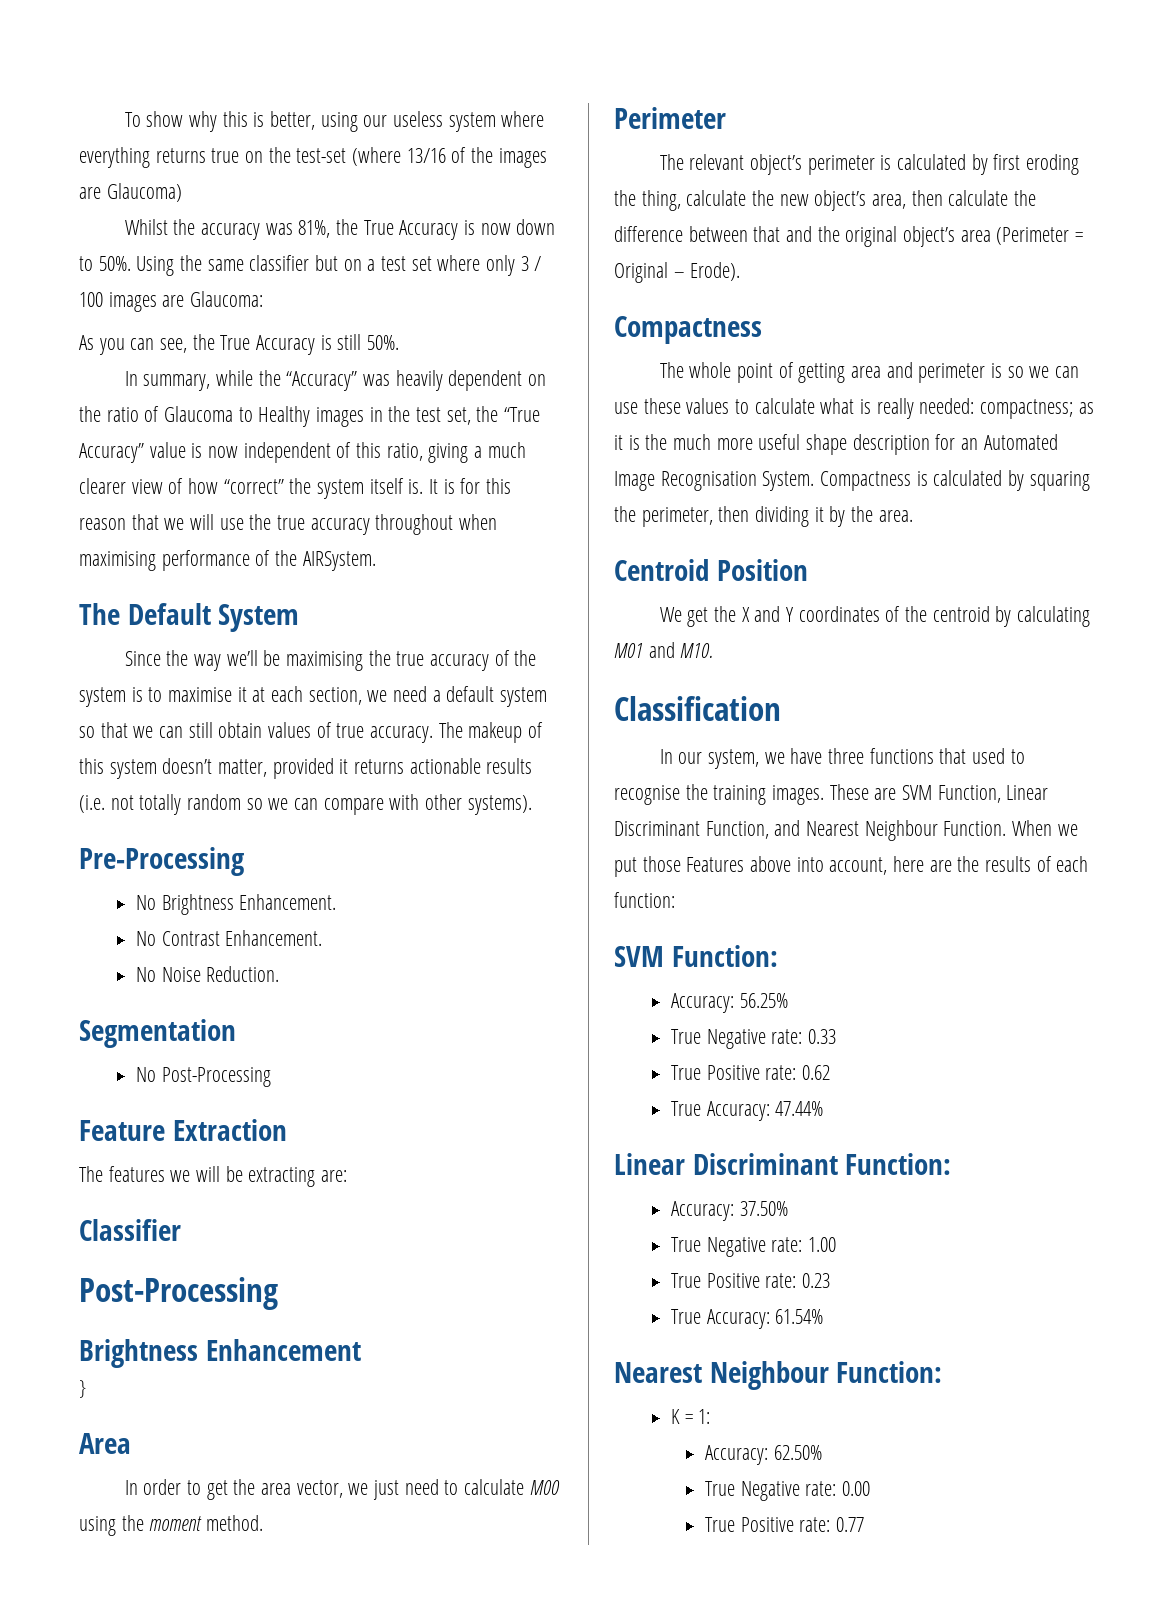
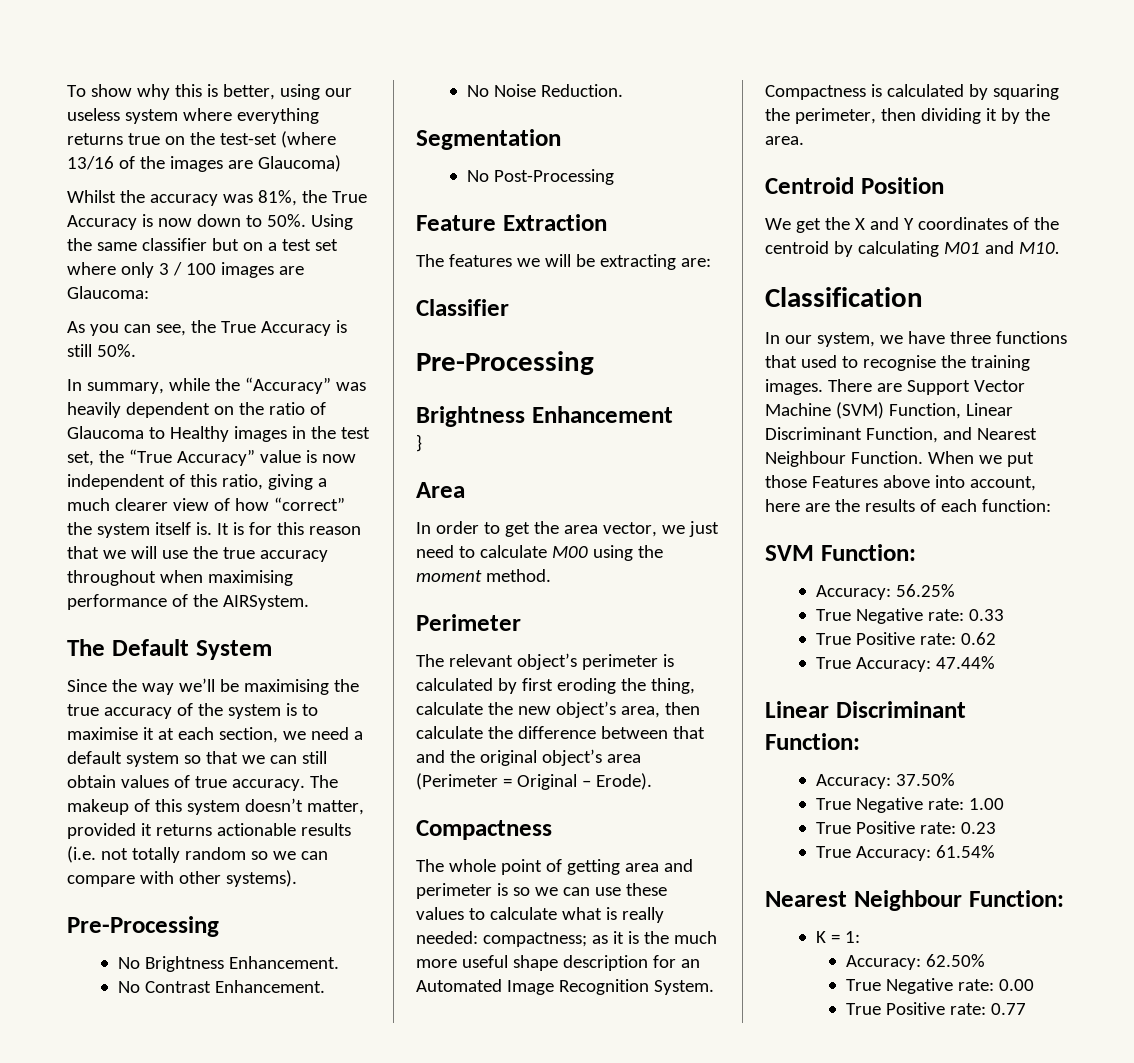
[79,1277,278,1310] Post-Processing -> [416,351,594,375] Pre-Processing
[660,471,757,491] Recognisation -> [558,979,649,995] Recognition
[829,784,933,800] These are SVM -> [827,379,1025,395] [765,402,884,419] There are Support Vector Machine (SVM)

